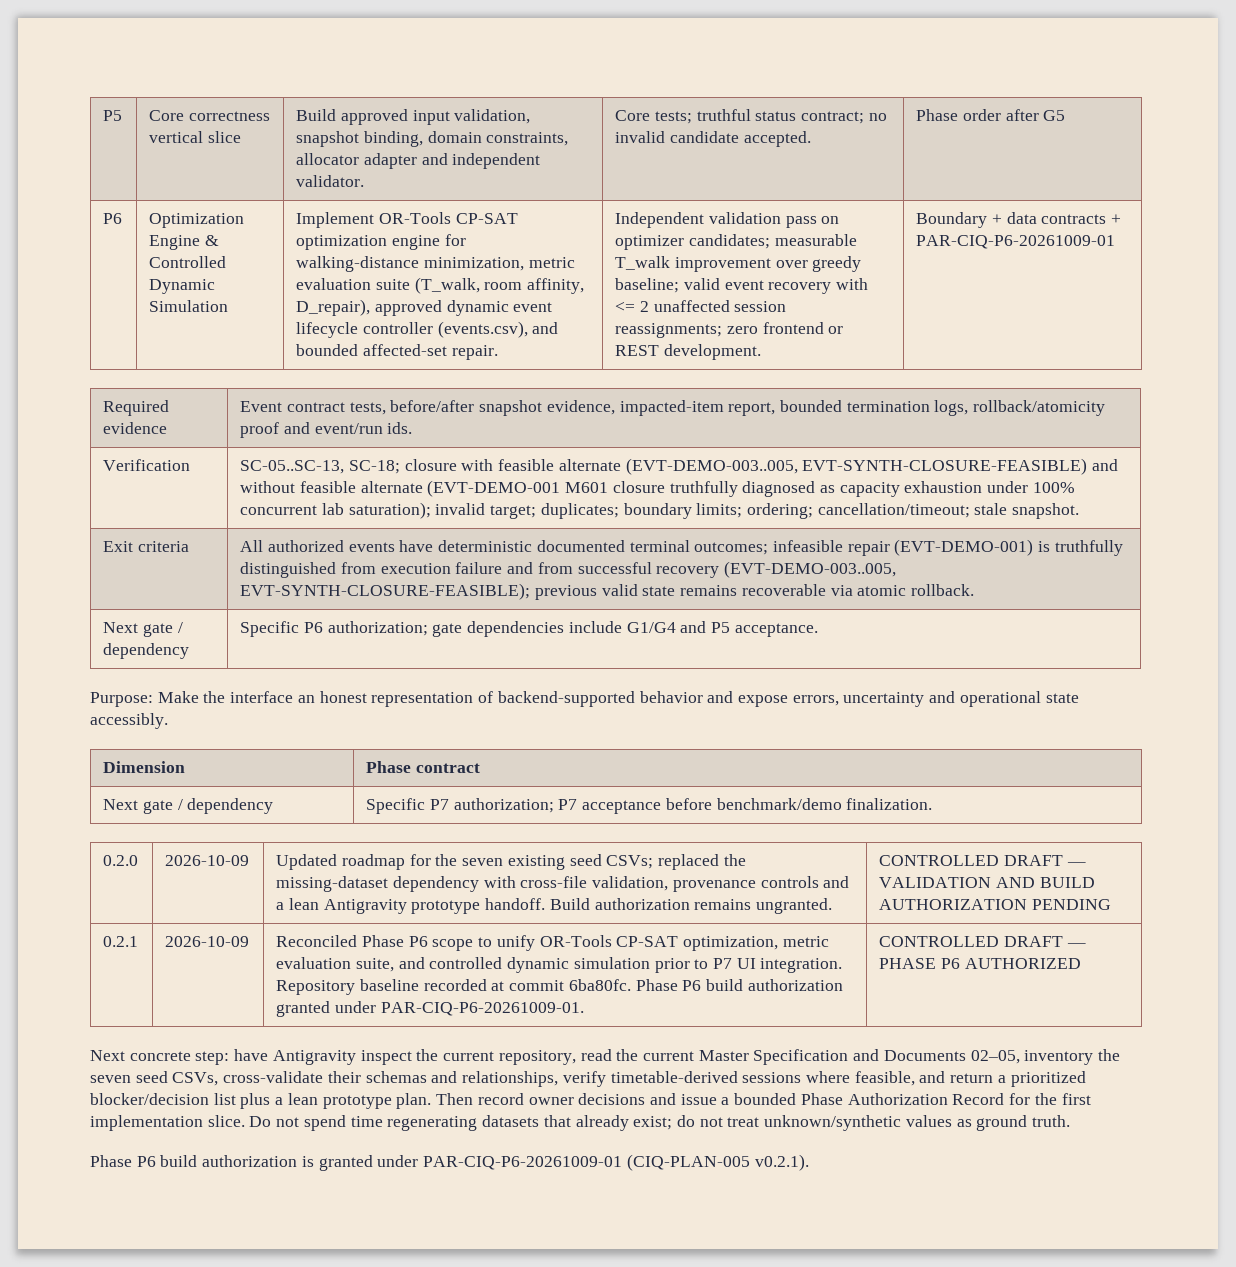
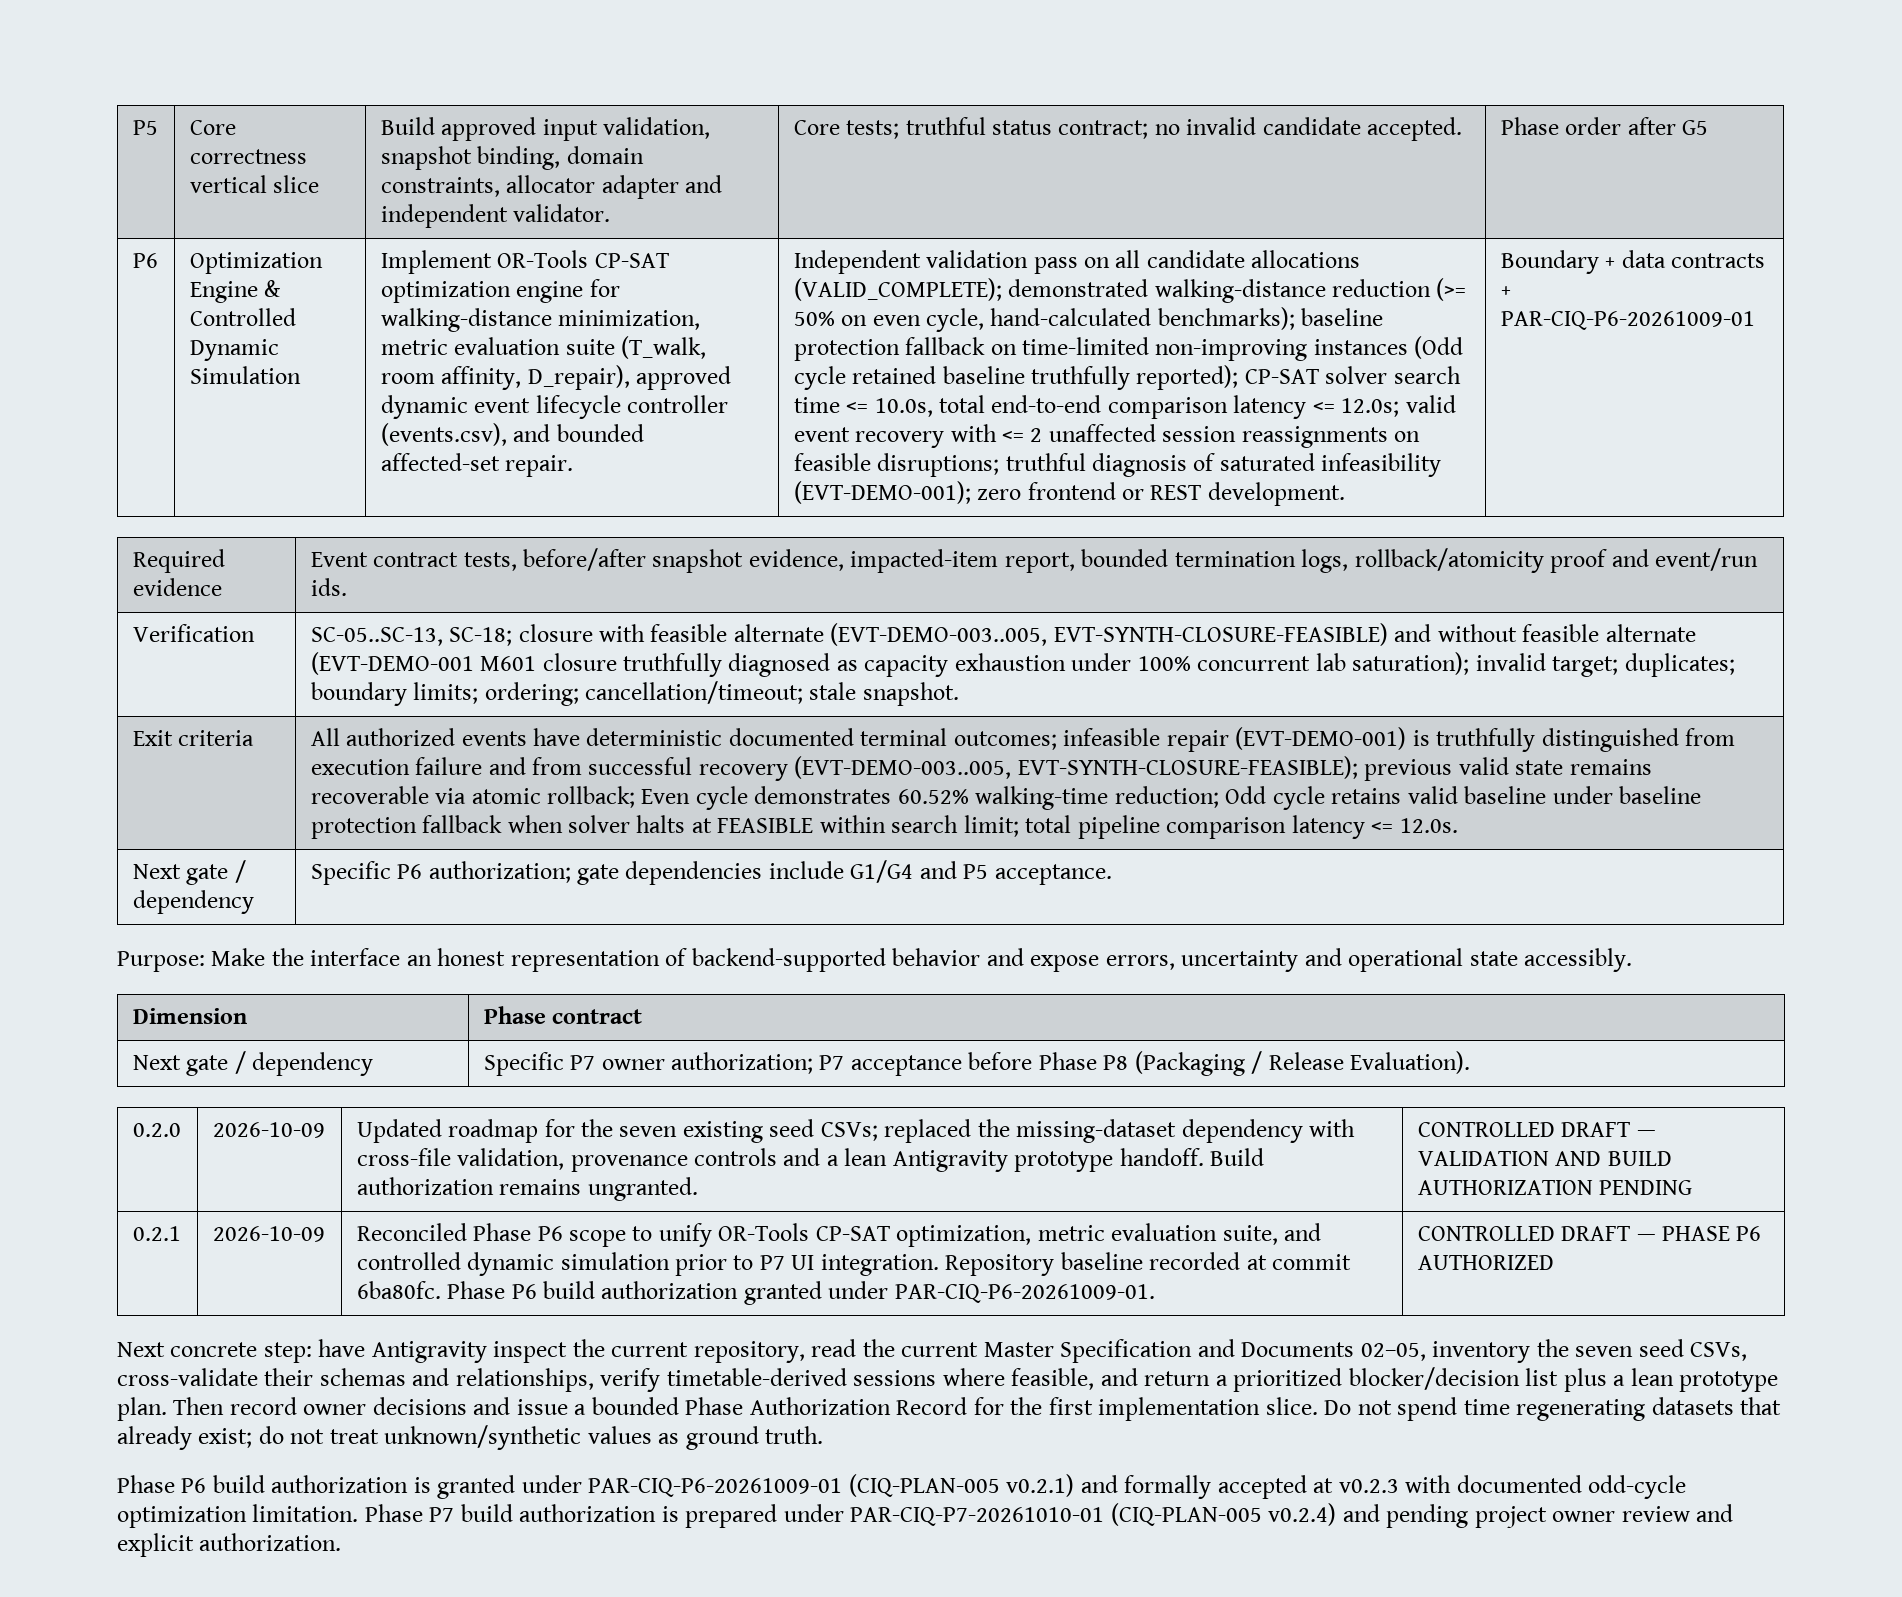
[615,234,857,250] [615,256,862,272] [615,278,680,293] optimizer candidates; measurable T_walk improvement over greedy baseline; -> [1115,250,1361,268] [793,278,1467,303] [793,307,1384,332] [793,336,1464,361] [793,365,1461,390] [793,395,1400,419] all candidate allocations (VALID_COMPLETE); demonstrated walking-distance reduction (>= 50% on even cycle, hand-calculated benchmarks); baseline protection fallback on time-limited non-improving instances (Odd cycle retained baseline truthfully reported); CP-SAT solver search time <= 10.0s, total end-to-end comparison latency <= 12.0s;
[615,323,723,338] reassignments; -> [1241,426,1421,448] [793,453,1442,477] [793,481,971,504] reassignments on feasible disruptions; truthful diagnosis of saturated infeasibility (EVT-DEMO-001);
[911,584,975,596] rollback. -> [546,786,1702,810] [310,815,1458,839] rollback; Even cycle demonstrates 60.52% walking-time reduction; Odd cycle retains valid baseline under baseline protection fallback when solver halts at FEASIBLE within search limit; total pipeline comparison latency <= 12.0s.
(449, 804) none -> [601,1059,665,1070] owner
[716,798,933,810] benchmark/demo finalization. -> [1038,1051,1471,1076] Phase P8 (Packaging / Release Evaluation).
[754,1154,809,1171] v0.2.1). -> [1006,1474,1687,1499] [117,1503,1734,1528] [117,1533,342,1557] v0.2.1) and formally accepted at v0.2.3 with documented odd-cycle optimization limitation. Phase P7 build authorization is prepared under PAR-CIQ-P7-20261010-01 (CIQ-PLAN-005 v0.2.4) and pending project owner review and explicit authorization.

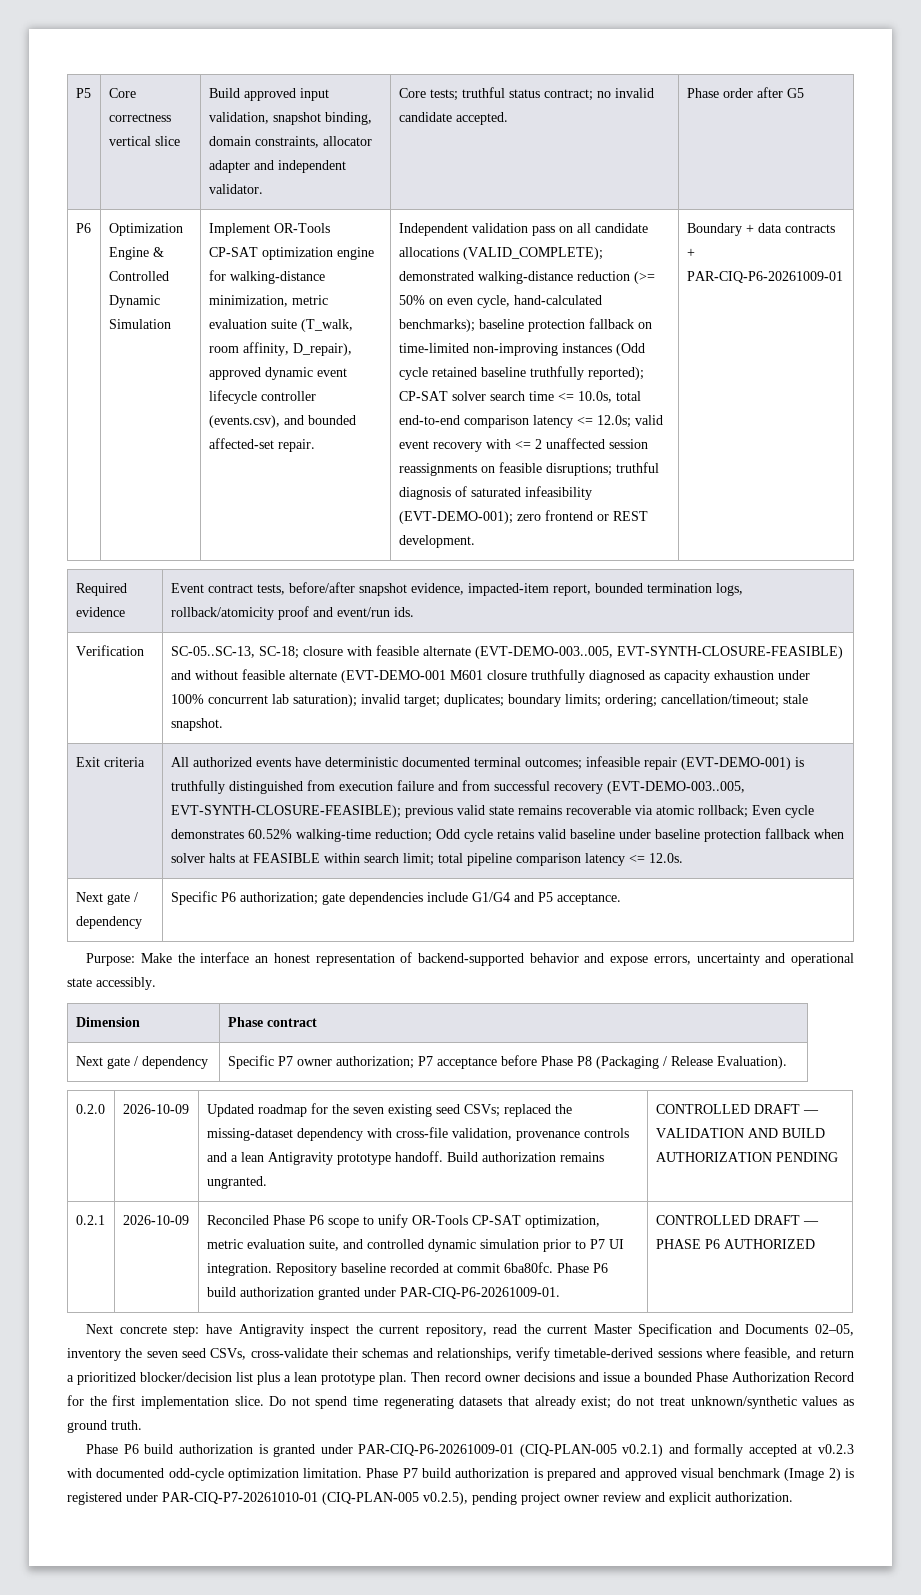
(778, 1516) none -> [600,1468,854,1481] [67,1492,122,1505] and approved visual benchmark (Image 2) is registered
[1268,1503,1380,1526] v0.2.4) and -> [423,1492,468,1505] v0.2.5),

